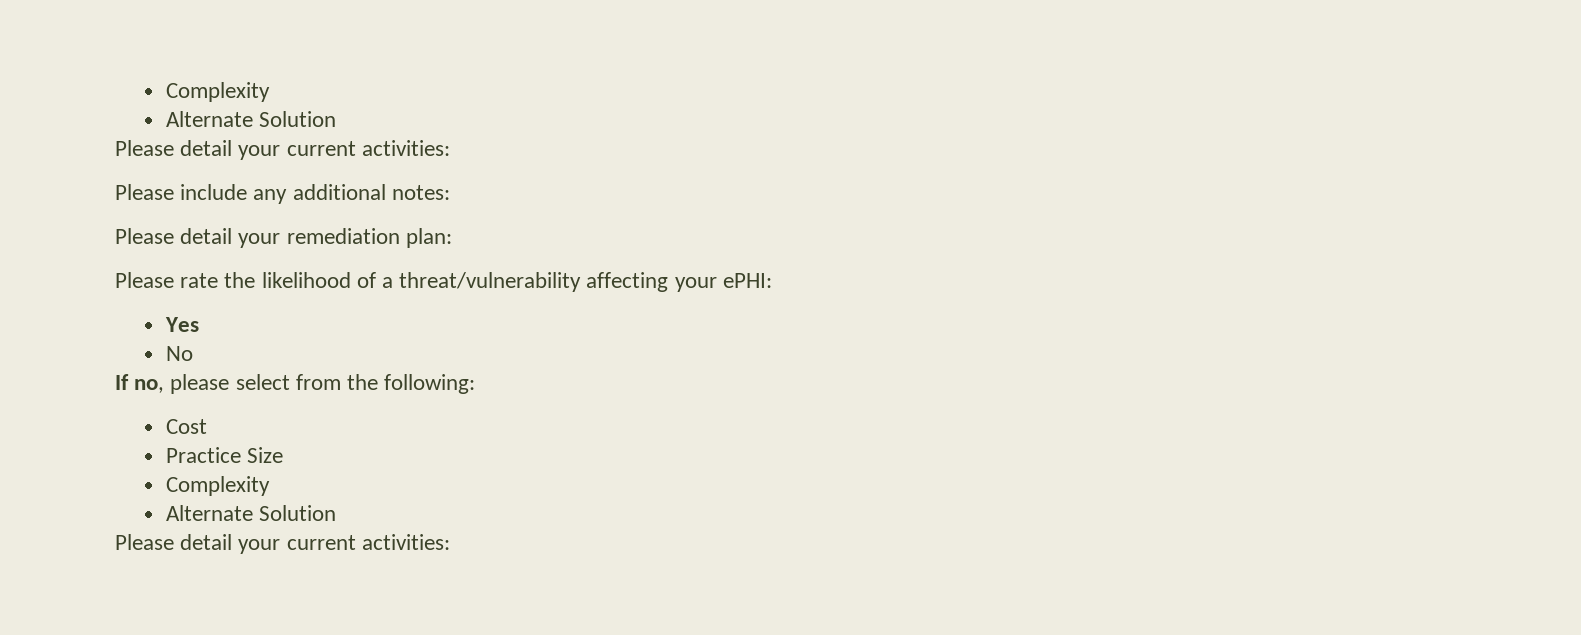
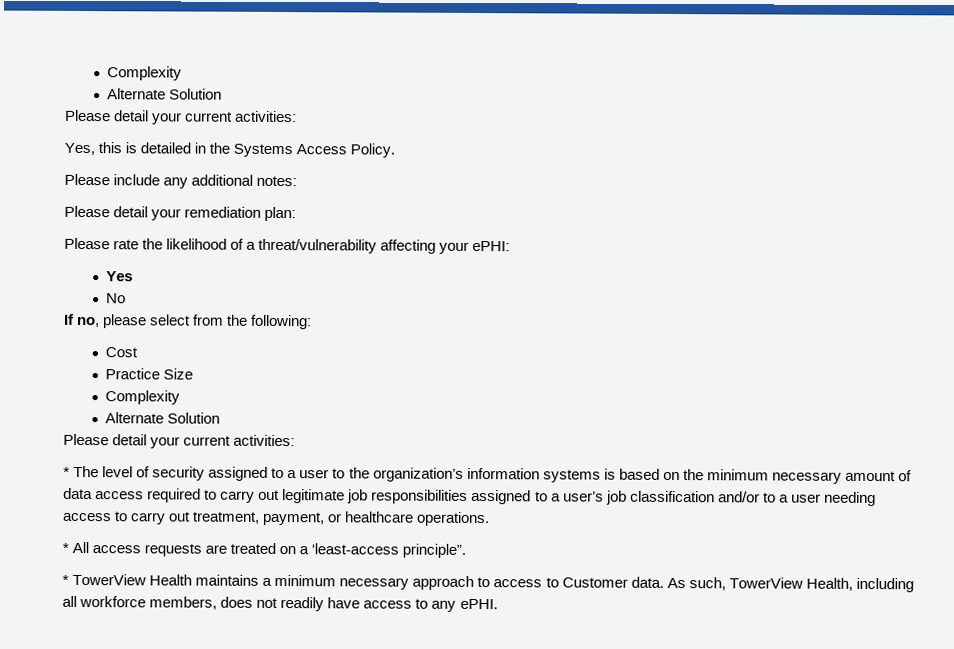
[165,82,270,102] [165,111,337,127] [115,140,450,160] Complexity // Alternate Solution // Please detail your current activities: -> [107,66,183,81] [107,88,223,100] [65,109,298,125] [64,142,396,158] Complexity // Alternate Solution // Please detail your current activities: // Yes, this is detailed in the Systems Access Policy.
(450, 542) none -> [63,465,913,484] [63,487,876,507] [63,511,491,527] [62,541,467,558] [62,573,914,593] [62,595,498,612] // * The level of security assigned to a user to the organization’s information systems is based on the minimum necessary amount of data access required to carry out legitimate job responsibilities assigned to a user’s job classification and/or to a user needing access to carry out treatment, payment, or healthcare operations. // * All access requests are treated on a ‘least-access principle”. // * TowerView Health maintains a minimum necessary approach to access to Customer data. As such, TowerView Health, including all workforce members, does not readily have access to any ePHI.

